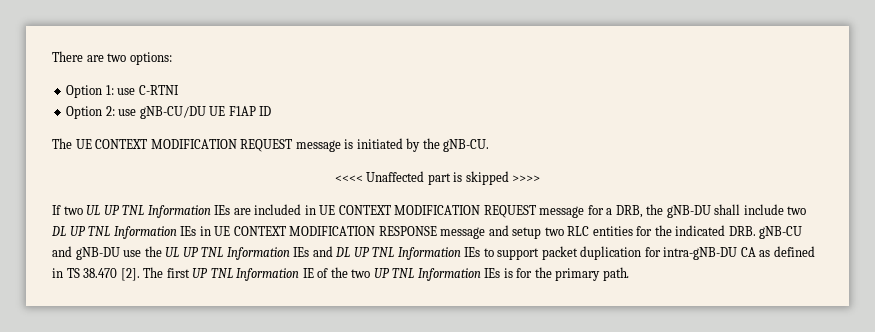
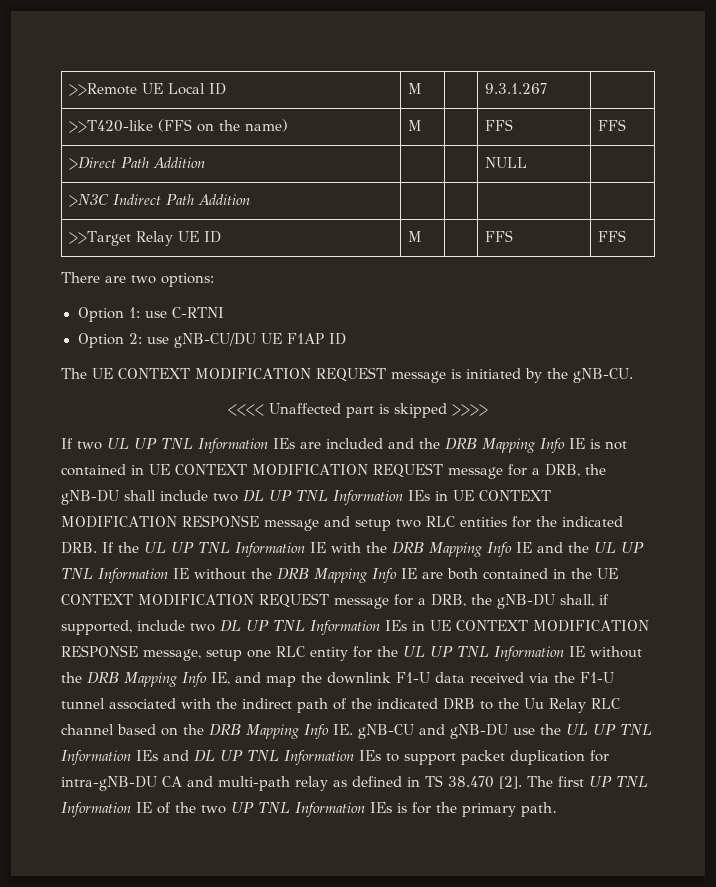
(52, 56) none -> [68,83,226,96] [407,83,422,94] [484,83,547,94] [68,119,288,133] [407,120,422,131] [484,119,513,131] [597,119,626,131] [68,157,205,170] [484,157,527,168] [68,194,250,207] [68,231,221,246] [407,231,422,242] [484,230,513,242] [597,230,626,242] >>Remote UE Local ID | M | | 9.3.1.267 | // >>T420-like (FFS on the name) | M | | FFS | FFS // >Direct Path Addition | | | NULL | // >N3C Indirect Path Addition | | | | // >>Target Relay UE ID | M | | FFS | FFS //
(302, 209) none -> [388,438,627,453] [61,464,126,476] and the DRB Mapping Info IE is not contained
(756, 231) none -> [102,542,644,557] [61,568,618,583] [61,593,609,609] [61,620,649,635] [61,645,642,661] [61,672,614,687] [61,698,620,713] [61,724,353,739] If the UL UP TNL Information IE with the DRB Mapping Info IE and the UL UP TNL Information IE without the DRB Mapping Info IE are both contained in the UE CONTEXT MODIFICATION REQUEST message for a DRB, the gNB-DU shall, if supported, include two DL UP TNL Information IEs in UE CONTEXT MODIFICATION RESPONSE message, setup one RLC entity for the UL UP TNL Information IE without the DRB Mapping Info IE, and map the downlink F1-U data received via the F1-U tunnel associated with the indirect path of the indicated DRB to the Uu Relay RLC channel based on the DRB Mapping Info IE.
(756, 252) none -> [187,776,328,791] and multi-path relay

